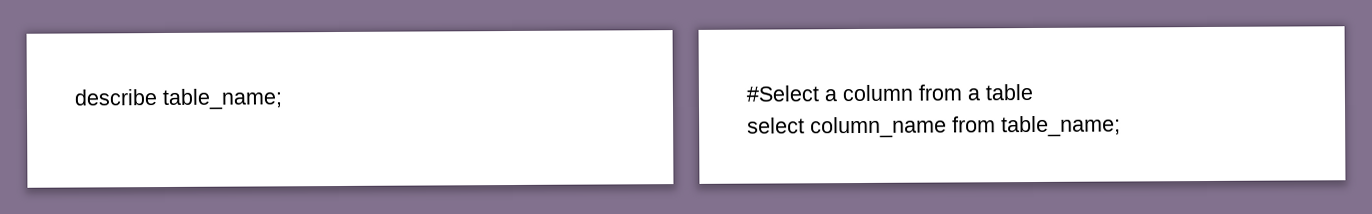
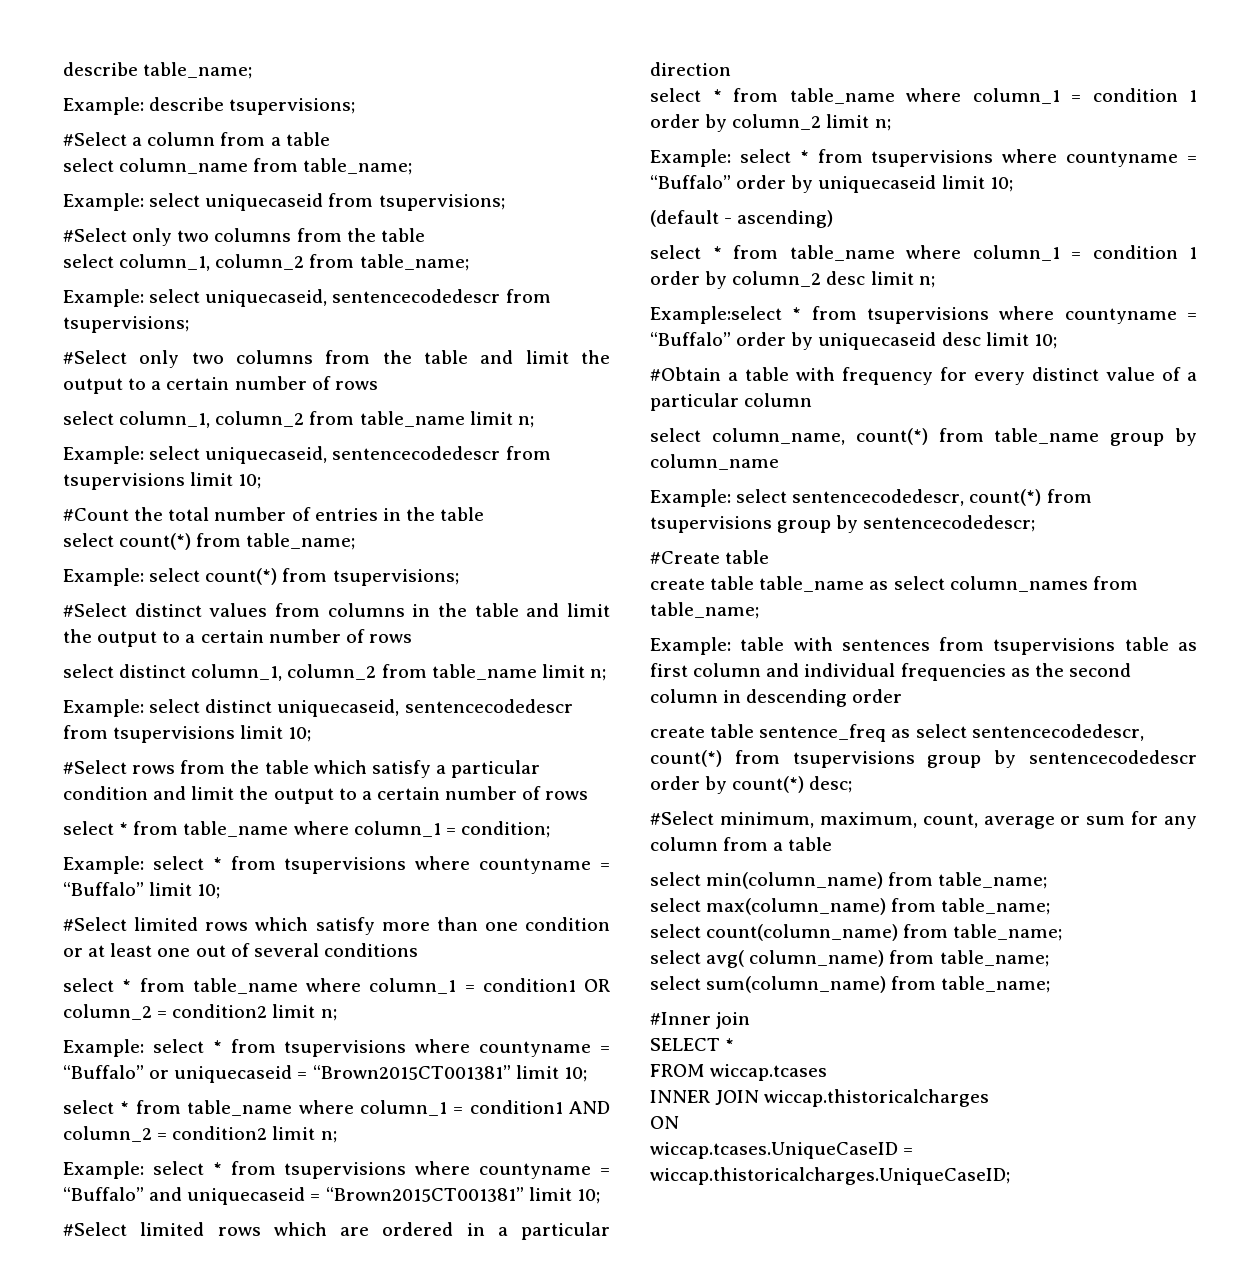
(283, 99) none -> [63,97,356,115] // Example: describe tsupervisions;
(1121, 126) none -> [63,193,505,211] [63,228,425,246] [63,254,469,271] [63,289,551,307] [63,316,189,333] [63,350,610,368] [63,376,378,394] [63,411,534,428] [63,446,551,464] [63,472,262,490] [63,507,485,521] [63,533,356,550] [63,568,459,586] [63,603,611,617] [63,629,412,647] [63,664,606,681] [63,699,573,717] [63,725,312,743] [63,760,541,778] [63,786,589,804] [63,821,550,838] [63,856,611,874] [63,882,221,899] [63,917,610,935] [63,943,418,957] [63,978,610,994] [63,1004,337,1021] [63,1039,611,1057] [63,1065,587,1083] [63,1100,610,1116] [63,1126,337,1143] [63,1161,611,1179] [63,1187,600,1205] [63,1222,610,1240] [650,62,731,76] [650,88,1197,104] [650,114,891,132] [650,149,1197,167] [650,175,1013,193] [650,210,834,228] [650,245,1197,261] [650,271,935,289] [650,306,1197,324] [650,332,1057,350] [650,367,1197,385] [650,393,813,411] [650,428,1197,446] [650,454,779,470] [650,489,1092,507] [650,515,1036,533] [650,550,770,564] [650,576,1138,592] [650,602,759,619] [650,637,1197,655] [650,663,1131,681] [650,689,903,707] [650,724,1144,742] [650,750,1197,768] [650,776,853,794] [650,811,1197,829] [650,837,833,851] [650,872,1048,889] [650,898,1051,915] [650,924,1063,941] [650,950,1049,968] [650,976,1051,993] [650,1012,751,1029] [650,1038,735,1051] [650,1064,828,1081] [650,1089,990,1107] [650,1116,679,1129] [650,1142,914,1159] [650,1167,1010,1185] // Example: select uniquecaseid from tsupervisions; // #Select only two columns from the table // select column_1, column_2 from table_name; // Example: select uniquecaseid, sentencecodedescr from tsupervisions; // #Select only two columns from the table and limit the output to a certain number of rows // select column_1, column_2 from table_name limit n; // Example: select uniquecaseid, sentencecodedescr from tsupervisions limit 10; // #Count the total number of entries in the table // select count(*) from table_name; // Example: select count(*) from tsupervisions; // #Select distinct values from columns in the table and limit the output to a certain number of rows // select distinct column_1, column_2 from table_name limit n; // Example: select distinct uniquecaseid, sentencecodedescr from tsupervisions limit 10; // #Select rows from the table which satisfy a particular condition and limit the output to a certain number of rows // select * from table_name where column_1 = condition; // Example: select * from tsupervisions where countyname = “Buffalo” limit 10; // #Select limited rows which satisfy more than one condition or at least one out of several conditions // select * from table_name where column_1 = condition1 OR column_2 = condition2 limit n; // Example: select * from tsupervisions where countyname = “Buffalo” or uniquecaseid = “Brown2015CT001381” limit 10; // select * from table_name where column_1 = condition1 AND column_2 = condition2 limit n; // Example: select * from tsupervisions where countyname = “Buffalo” and uniquecaseid = “Brown2015CT001381” limit 10; // #Select limited rows which are ordered in a particular direction // select * from table_name where column_1 = condition 1 order by column_2 limit n; // Example: select * from tsupervisions where countyname = “Buffalo” order by uniquecaseid limit 10; // (default - ascending) // select * from table_name where column_1 = condition 1 order by column_2 desc limit n; // Example:select * from tsupervisions where countyname = “Buffalo” order by uniquecaseid desc limit 10; // #Obtain a table with frequency for every distinct value of a particular column // select column_name, count(*) from table_name group by column_name // Example: select sentencecodedescr, count(*) from tsupervisions group by sentencecodedescr; // #Create table // create table table_name as select column_names from table_name; // Example: table with sentences from tsupervisions table as first column and individual frequencies as the second column in descending order // create table sentence_freq as select sentencecodedescr, count(*) from tsupervisions group by sentencecodedescr order by count(*) desc; // #Select minimum, maximum, count, average or sum for any column from a table // select min(column_name) from table_name; // select max(column_name) from table_name; // select count(column_name) from table_name; // select avg( column_name) from table_name; // select sum(column_name) from table_name; // #Inner join // SELECT * // FROM wiccap.tcases // INNER JOIN wiccap.thistoricalcharges // ON // wiccap.tcases.UniqueCaseID = wiccap.thistoricalcharges.UniqueCaseID;

